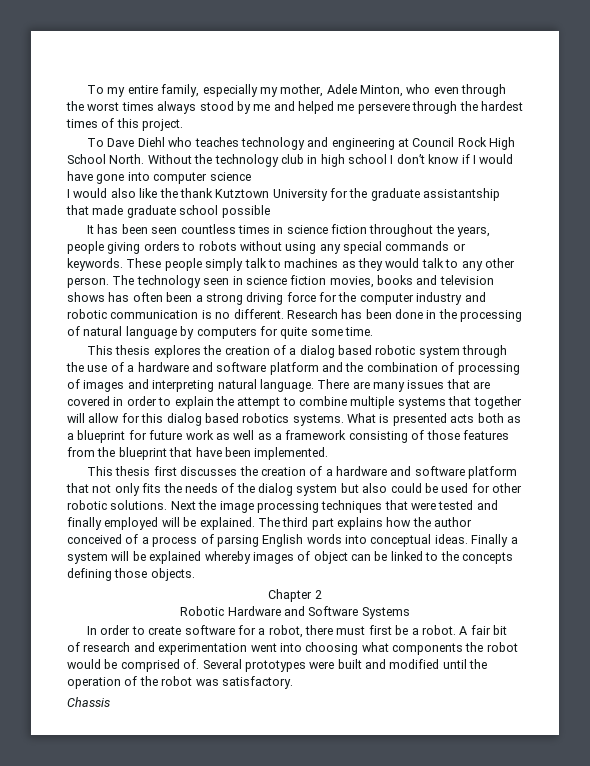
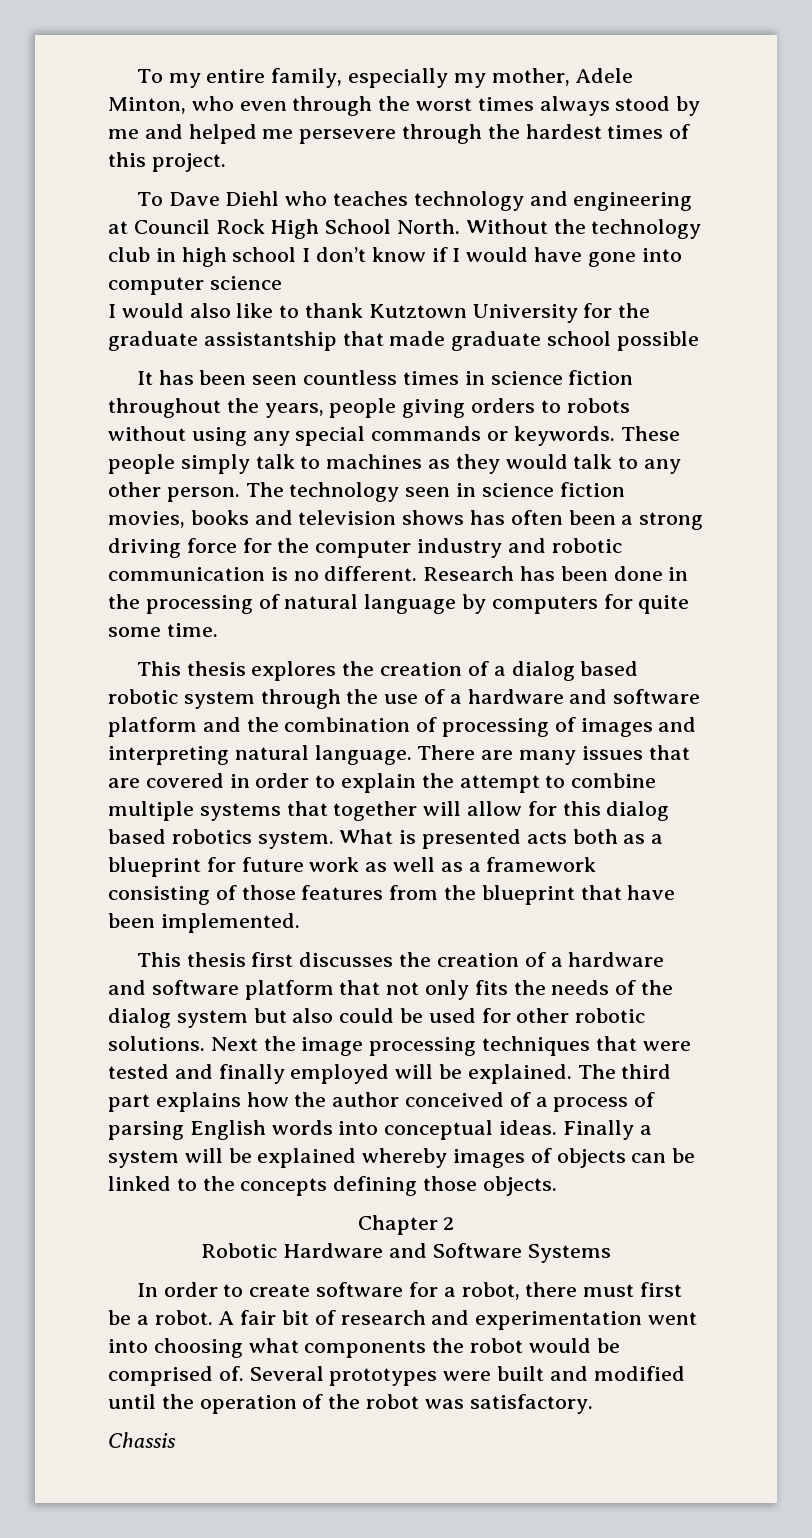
[159,188,178,198] the -> [279,305,300,318] to
[292,414,344,426] systems. -> [257,831,334,849] system.
[313,551,348,564] object -> [556,1148,626,1168] objects

